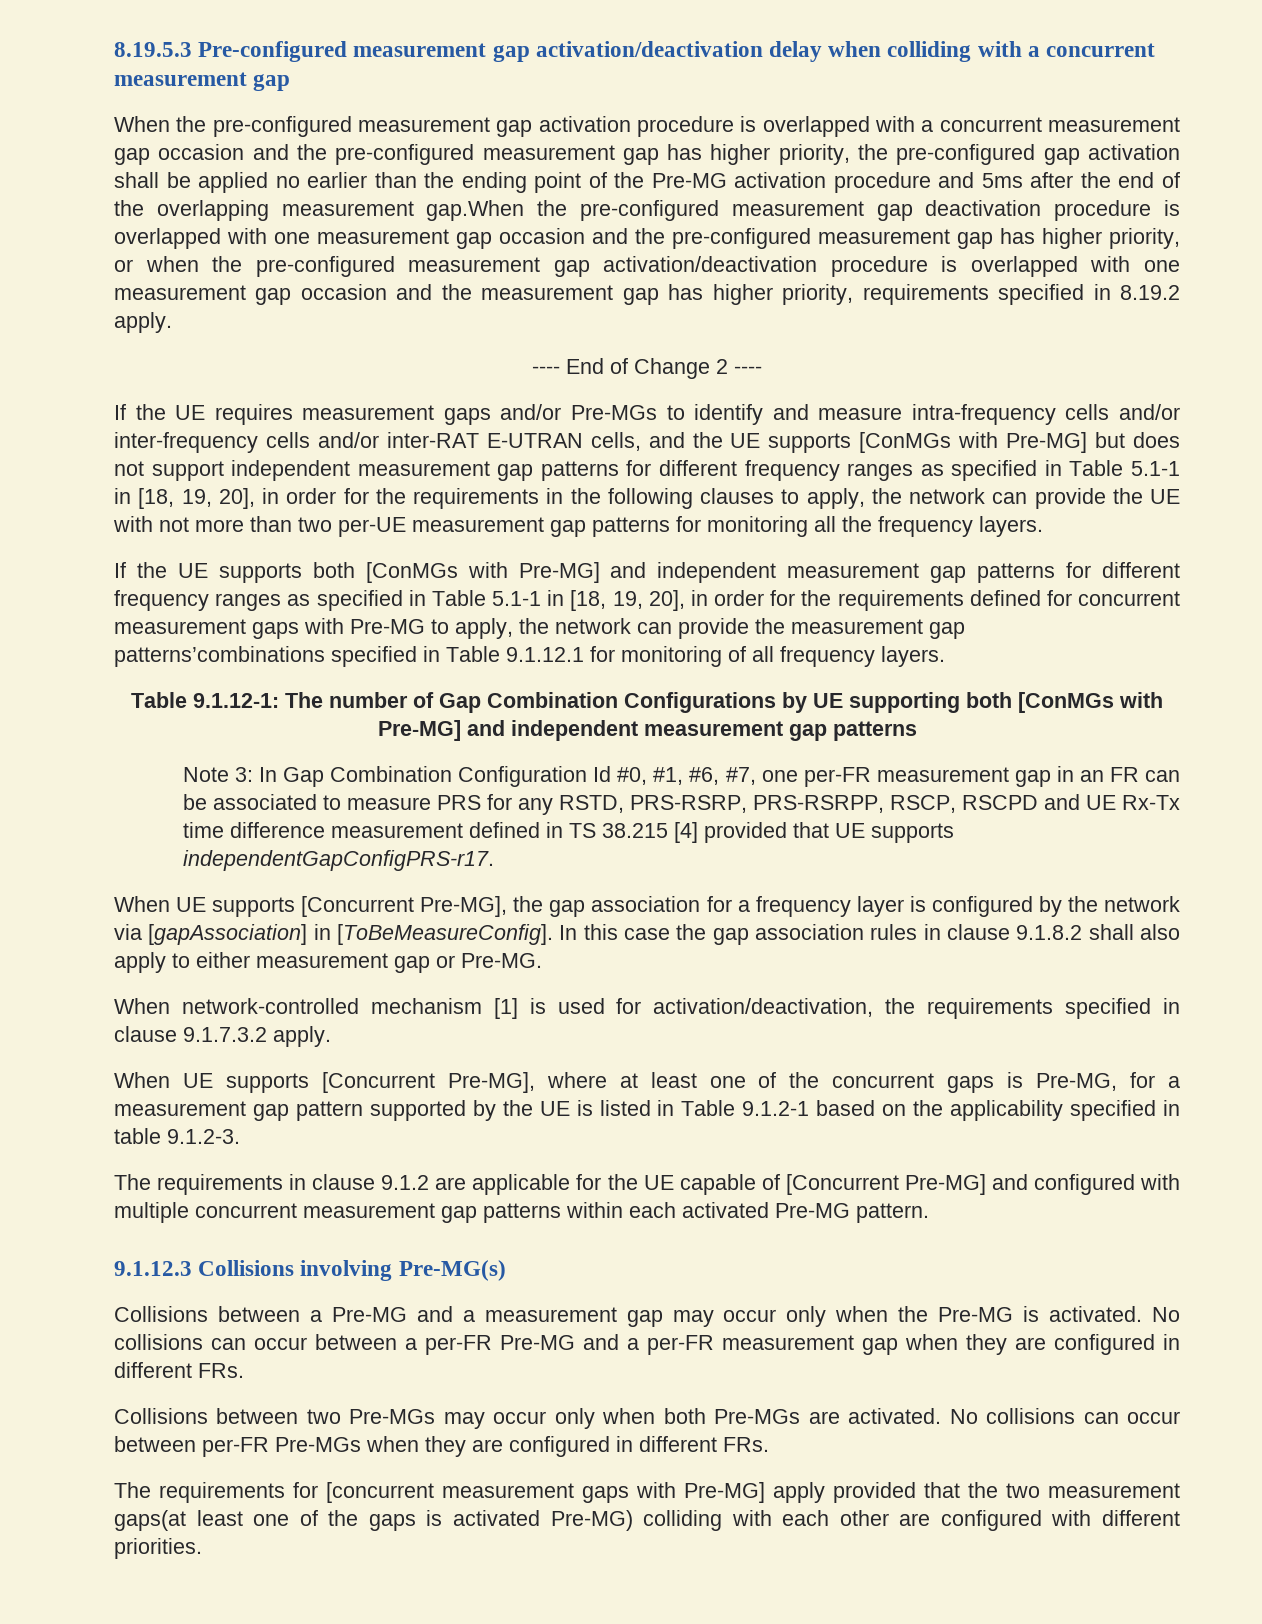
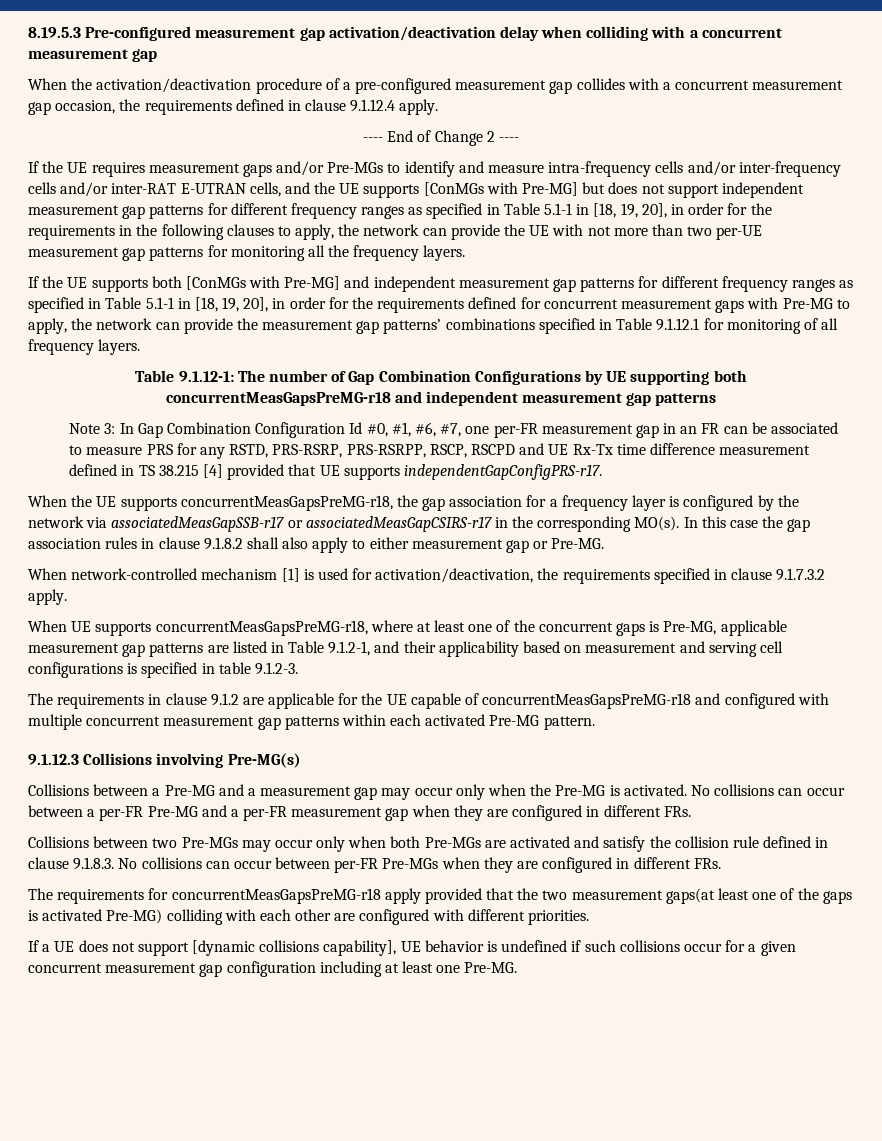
[212,116,1181,137] [114,144,1180,165] [114,172,1180,193] [114,200,1180,221] [114,228,1180,249] [114,256,1180,277] [114,284,1180,305] pre-configured measurement gap activation procedure is overlapped with a concurrent measurement gap occasion and the pre-configured measurement gap has higher priority, the pre-configured gap activation shall be applied no earlier than the ending point of the Pre-MG activation procedure and 5ms after the end of the overlapping measurement gap.When the pre-configured measurement gap deactivation procedure is overlapped with one measurement gap occasion and the pre-configured measurement gap has higher priority, or when the pre-configured measurement gap activation/deactivation procedure is overlapped with one measurement gap occasion and the measurement gap has higher priority, requirements specified in 8.19.2 -> [96,78,844,94] [28,99,396,115] activation/deactivation procedure of a pre-configured measurement gap collides with a concurrent measurement gap occasion, the requirements defined in clause 9.1.12.4
[114,646,325,667] patterns’combinations -> [383,318,535,334] patterns’ combinations
[1018,692,1163,713] [377,720,461,741] [ConMGs with Pre-MG] -> [165,392,391,406] concurrentMeasGapsPreMG-r18
[176,896,508,917] UE supports [Concurrent Pre-MG], -> [71,495,393,511] the UE supports concurrentMeasGapsPreMG-r18,
[148,924,553,945] [gapAssociation] in [ToBeMeasureConfig]. -> [111,516,680,532] associatedMeasGapSSB-r17 or associatedMeasGapCSIRS-r17 in the corresponding MO(s).
[321,1072,535,1093] [Concurrent Pre-MG], -> [155,620,368,636] concurrentMeasGapsPreMG-r18,
[1130,1072,1180,1088] [114,1100,1064,1121] for a measurement gap pattern supported by the UE is listed in Table 9.1.2-1 based on the applicability -> [720,620,787,636] [28,641,783,657] [28,662,138,678] applicable measurement gap patterns are listed in Table 9.1.2-1, and their applicability based on measurement and serving cell configurations is
[785,1174,986,1195] [Concurrent Pre-MG] -> [482,693,692,709] concurrentMeasGapsPreMG-r18
[848,1408,942,1424] activated. -> [510,836,829,852] [28,857,115,870] activated and satisfy the collision rule defined in clause 9.1.8.3.
[326,1482,765,1503] [concurrent measurement gaps with Pre-MG] -> [171,888,381,904] concurrentMeasGapsPreMG-r18
(202, 1548) none -> [28,940,796,956] [28,961,518,977] // If a UE does not support [dynamic collisions capability], UE behavior is undefined if such collisions occur for a given concurrent measurement gap configuration including at least one Pre-MG.

